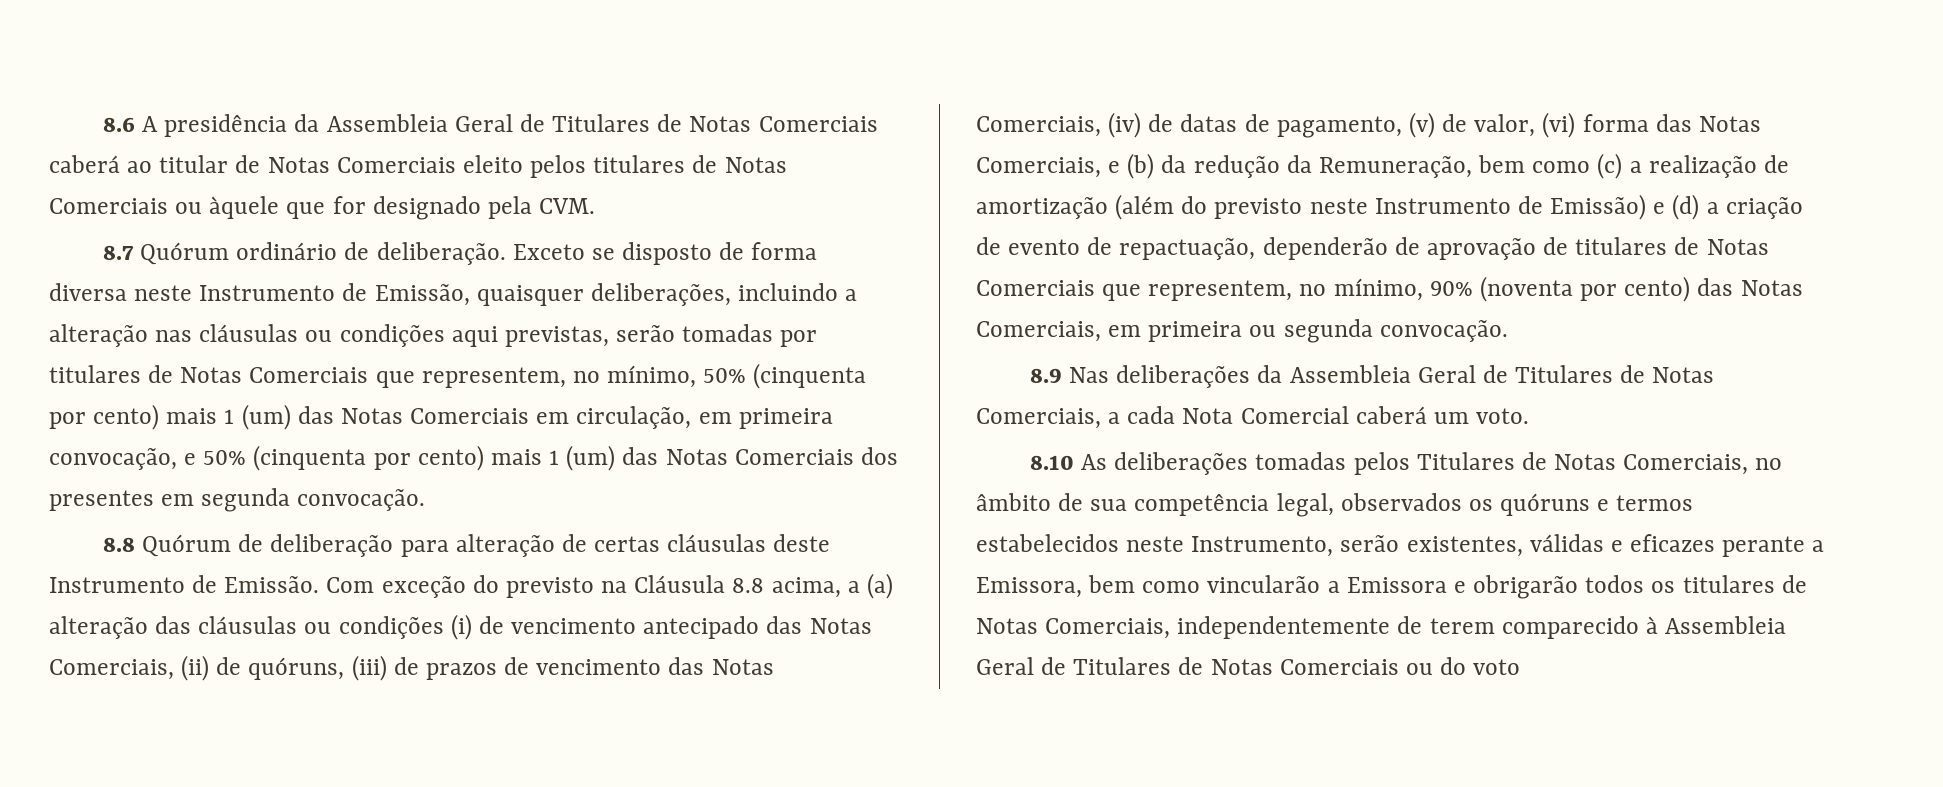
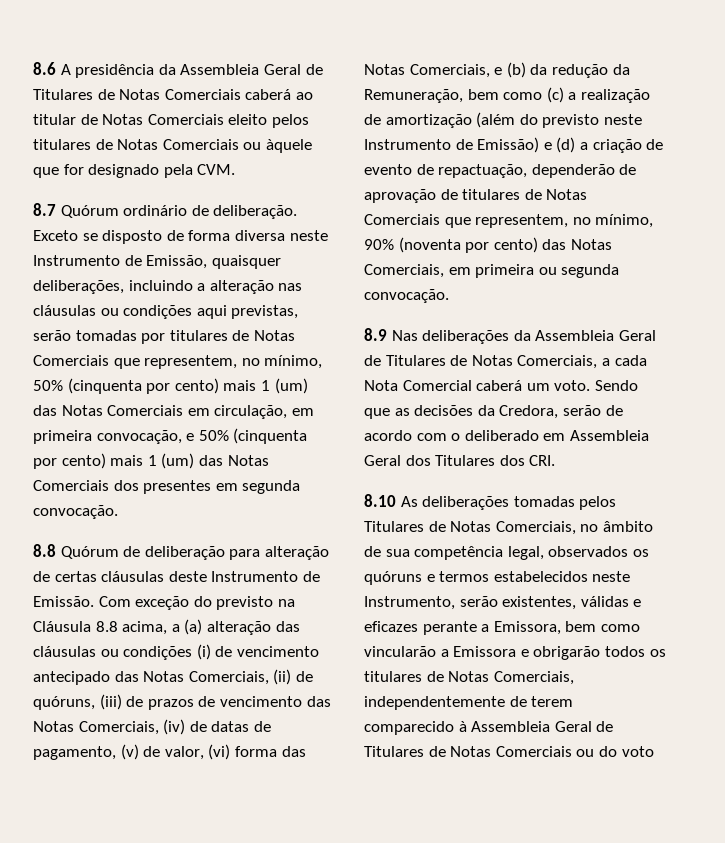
(1530, 416) none -> [594,380,638,391] [364,405,623,419] [364,430,649,441] [364,455,556,466] Sendo que as decisões da Credora, serão de acordo com o deliberado em Assembleia Geral dos Titulares dos CRI.

